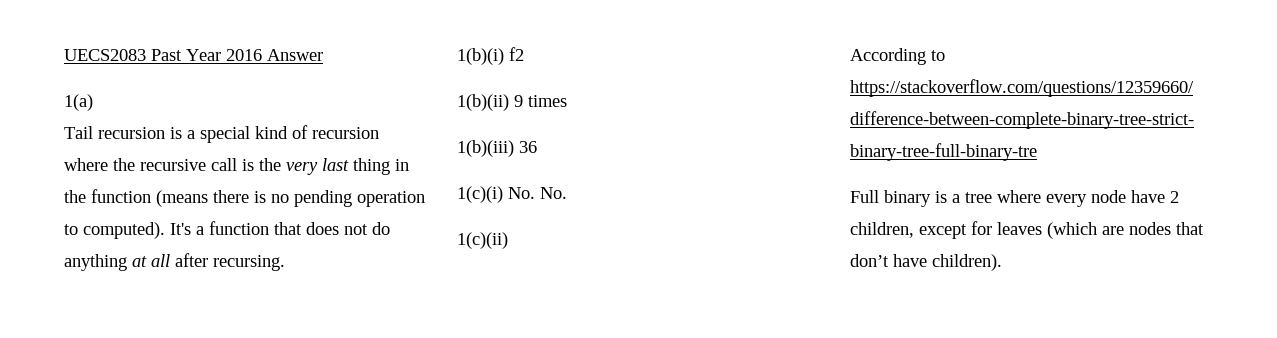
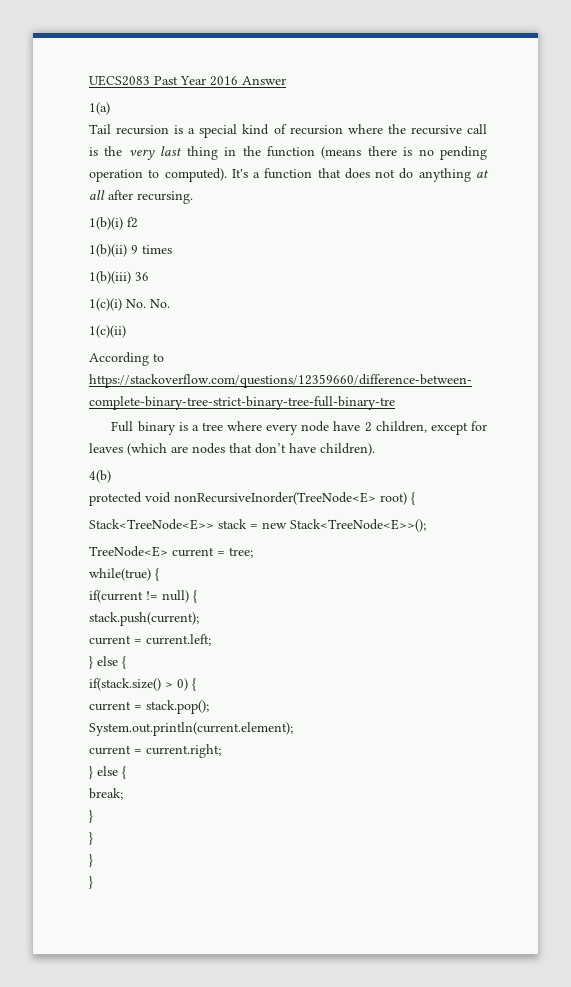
(1002, 262) none -> [89,470,111,483] [89,492,415,506] [89,519,426,532] [89,546,253,558] [89,568,159,581] [89,590,197,603] [89,612,199,626] [89,634,211,646] [89,656,126,669] [89,678,196,691] [89,700,209,714] [89,722,293,736] [89,744,221,758] [89,766,126,779] [89,788,123,800] [89,810,93,823] [89,832,93,845] [89,854,93,867] [89,876,93,889] // 4(b) // protected void nonRecursiveInorder(TreeNode<E> root) { // Stack<TreeNode<E>> stack = new Stack<TreeNode<E>>(); // TreeNode<E> current = tree; // while(true) { // if(current != null) { // stack.push(current); // current = current.left; // } else { // if(stack.size() > 0) { // current = stack.pop(); // System.out.println(current.element); // current = current.right; // } else { // break; // } // } // } // }

